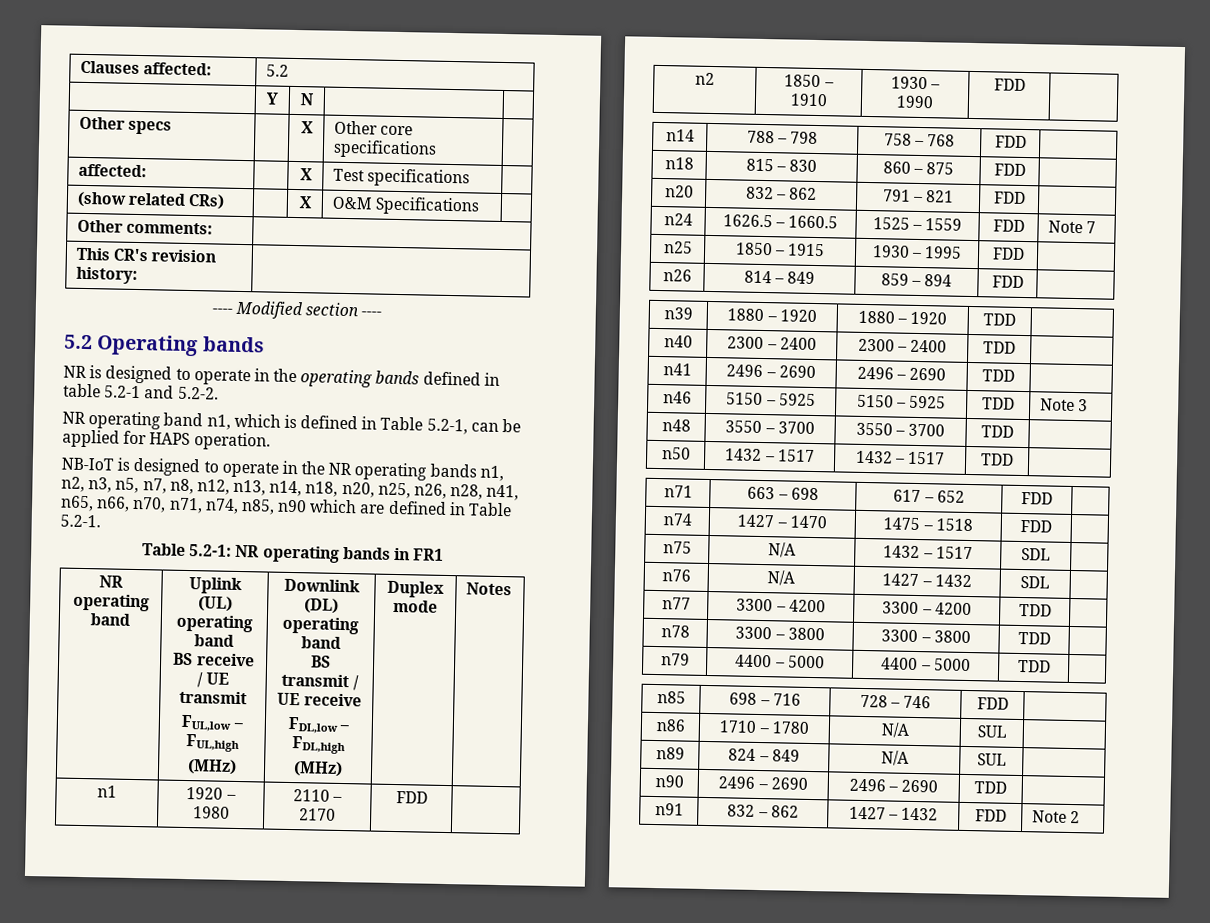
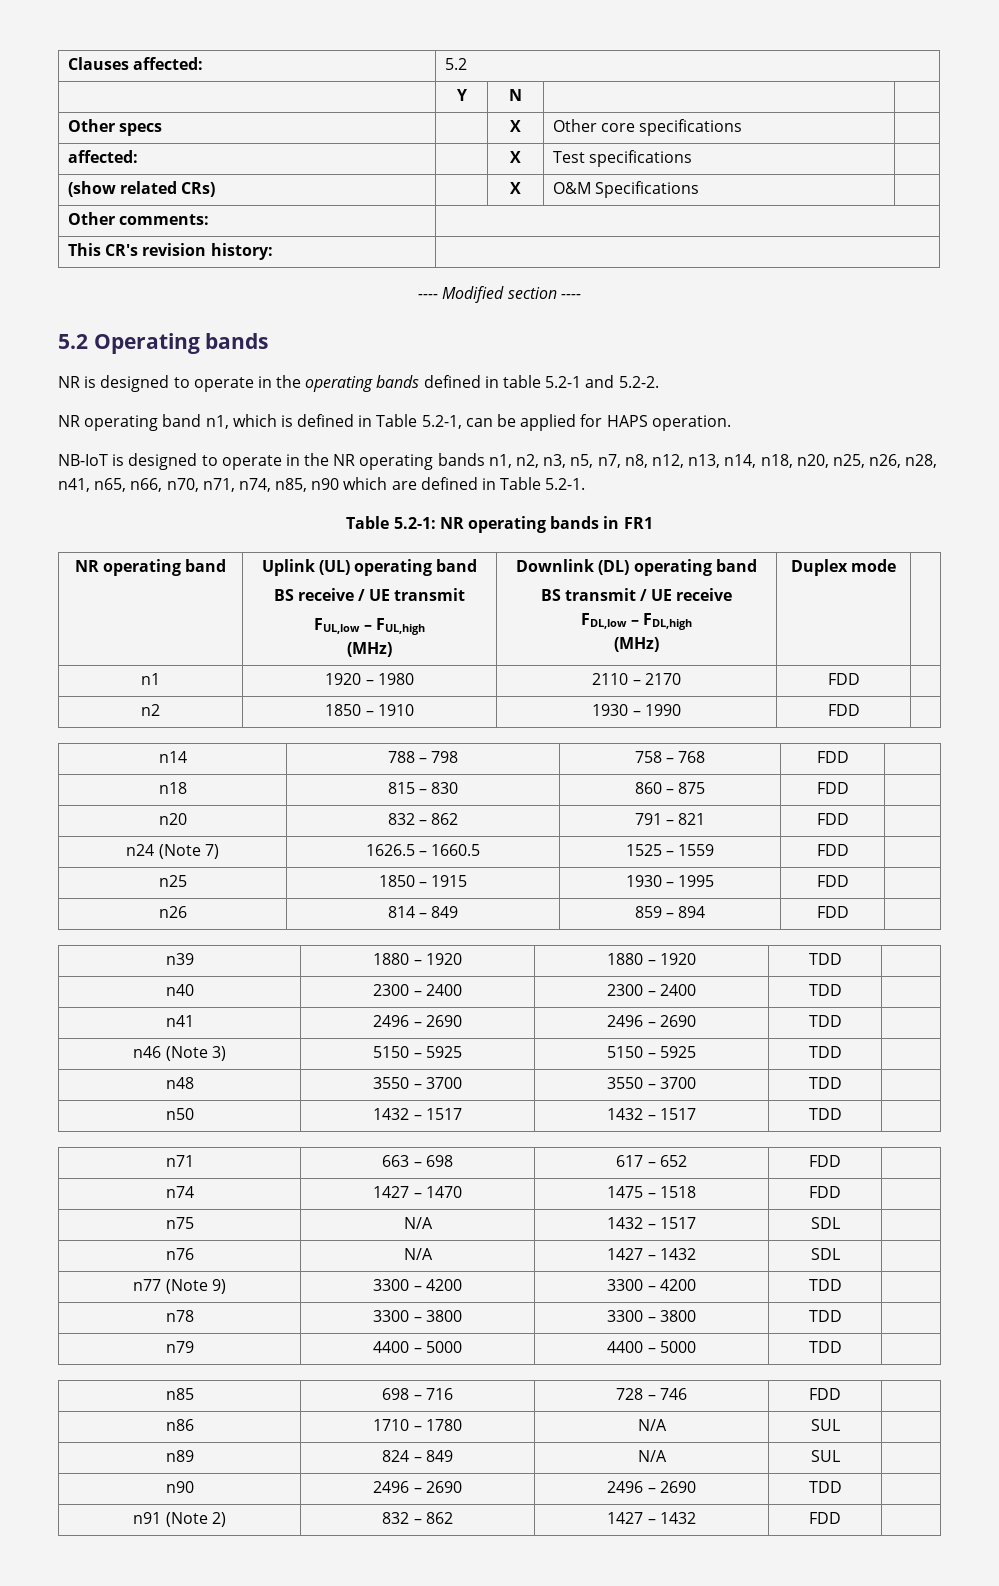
[465,582,512,596] Notes -> (897, 565) none
(693, 219) none -> [158,844,219,859] (Note 7)
[1047,220,1097,234] Note 7 -> (849, 850) none
(692, 397) none -> [165,1046,226,1061] (Note 3)
[1039,398,1089,412] Note 3 -> (842, 1052) none
(691, 603) none -> [165,1279,226,1294] (Note 9)
(684, 809) none -> [165,1512,226,1527] (Note 2)
[1031,810,1081,824] Note 2 -> (841, 1518) none

